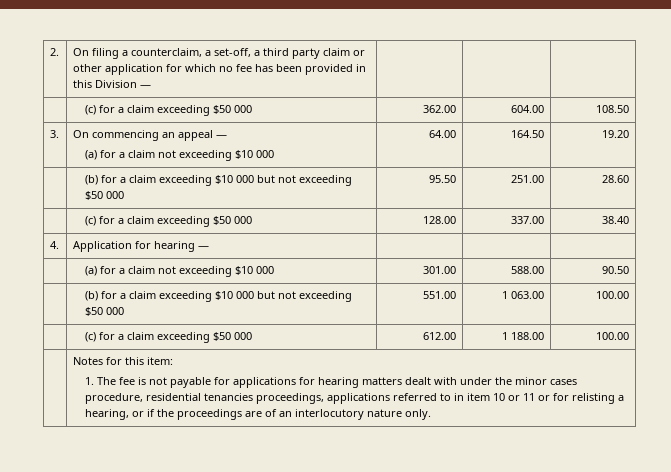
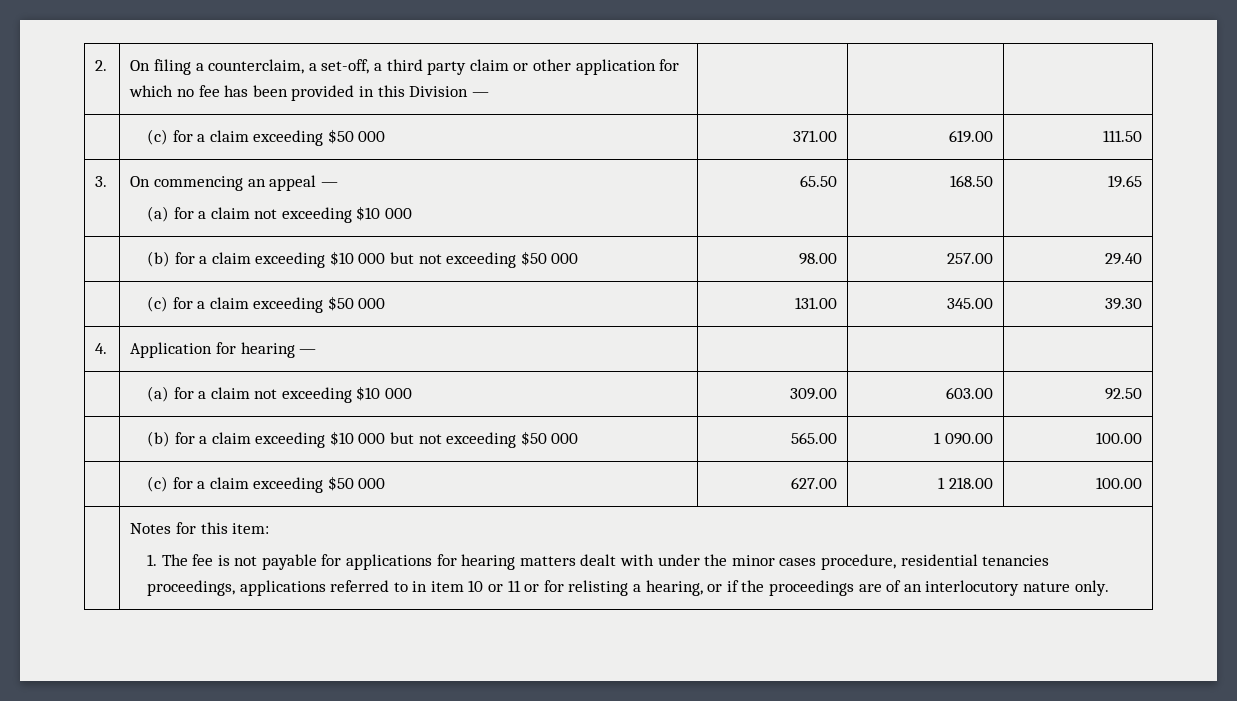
[423,105,457,113] [511,105,545,113] [596,105,630,113] 362.00 | 604.00 | 108.50 -> [792,130,837,142] [948,130,993,143] [1102,130,1142,142] 371.00 | 619.00 | 111.50
[429,130,457,138] [511,130,545,138] [602,130,630,138] 64.00 | 164.50 | 19.20 -> [799,175,837,187] [949,175,993,187] [1107,175,1142,188] 65.50 | 168.50 | 19.65
[429,175,457,183] [511,175,545,183] [602,175,630,183] [84,216,252,227] [423,216,457,224] [511,216,545,224] [602,216,630,224] 95.50 | 251.00 | 28.60 // | (c) for a claim exceeding $50 000 | 128.00 | 337.00 | 38.40 -> [798,253,837,265] [946,253,993,264] [1104,253,1142,265] [146,296,386,313] [794,297,837,309] [946,298,993,309] [1104,298,1142,310] 98.00 | 257.00 | 29.40 // | (c) for a claim exceeding $50 000 | 131.00 | 345.00 | 39.30
[423,266,457,274] [511,266,545,274] [602,266,630,274] 301.00 | 588.00 | 90.50 -> [789,388,837,400] [945,387,993,399] [1104,388,1142,400] 309.00 | 603.00 | 92.50
[423,291,457,299] [502,291,545,299] 551.00 | 1 063.00 -> [790,432,837,444] [933,432,993,445] 565.00 | 1 090.00
[423,332,457,340] [502,332,545,340] 612.00 | 1 188.00 -> [790,477,837,489] [937,477,993,489] 627.00 | 1 218.00

